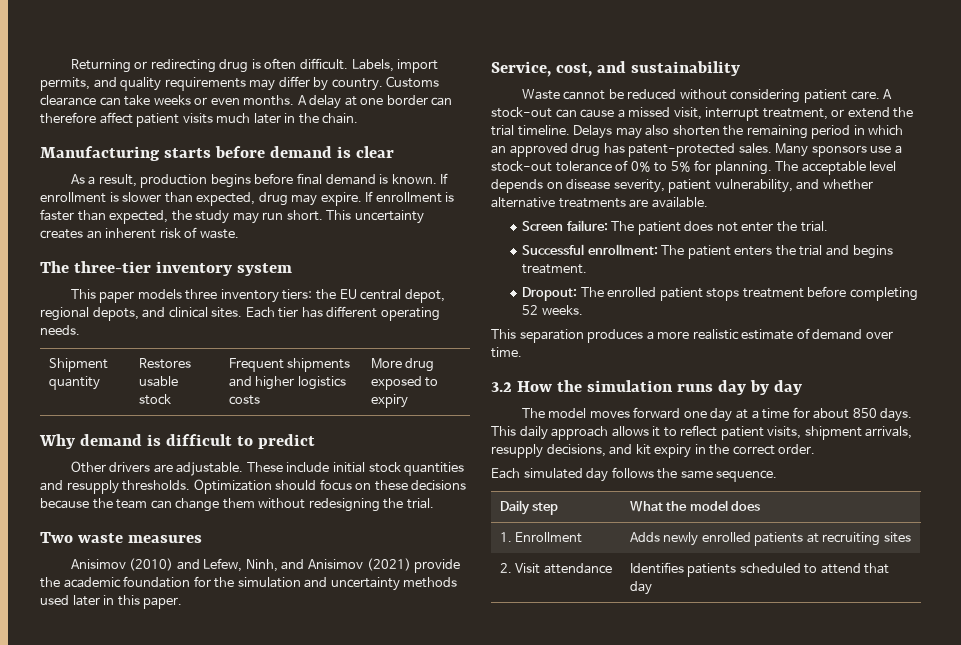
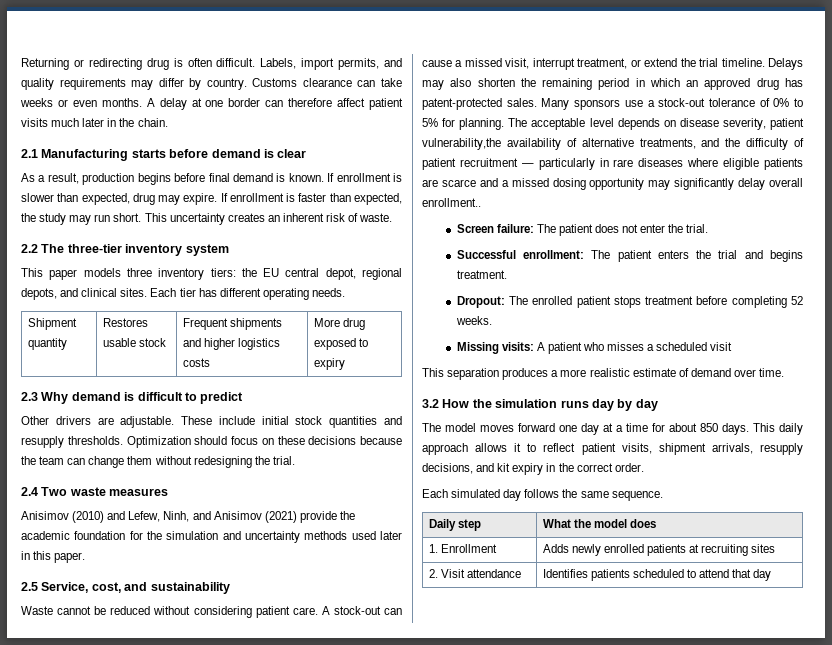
(359, 118) none -> [21,149,38,158] 2.1
(239, 234) none -> [21,244,38,253] 2.2
(408, 401) none -> [21,392,38,401] 2.3
(434, 503) none -> [21,487,38,496] 2.4
(183, 603) none -> [21,582,38,591] 2.5
[714,179,873,193] [491,197,708,208] vulnerability, and whether alternative treatments are available. -> [422,138,804,150] [422,158,803,170] [422,178,803,190] [422,198,481,207] vulnerability,the availability of alternative treatments, and the difficulty of patient recruitment — particularly in rare diseases where eligible patients are scarce and a missed dosing opportunity may significantly delay overall enrollment..
(583, 310) none -> [456,342,733,354] // Missing visits: A patient who misses a scheduled visit

